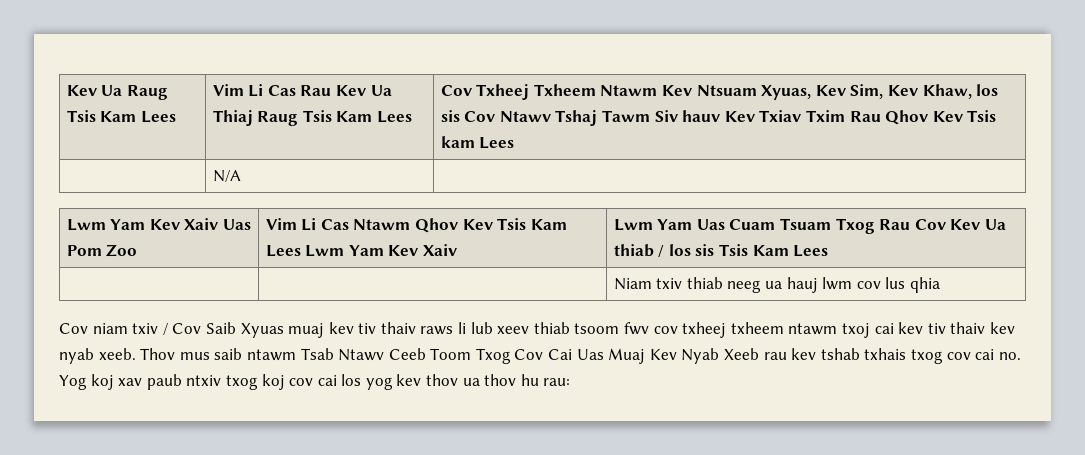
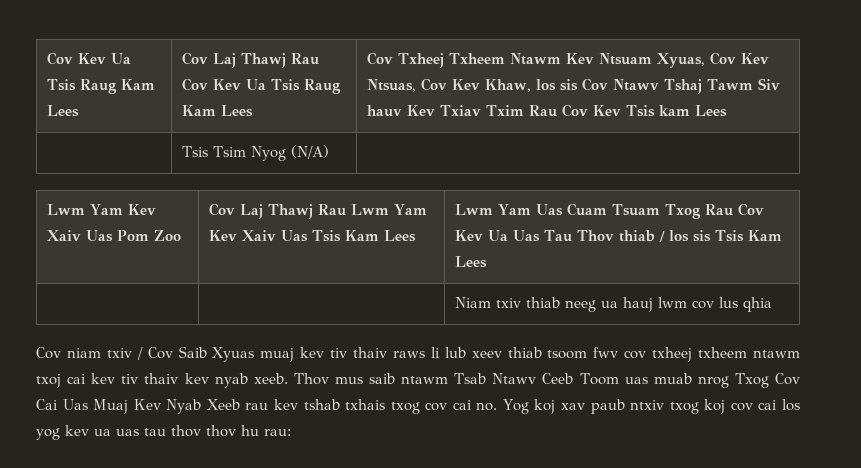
[66,85,168,100] [66,110,176,123] [212,84,392,97] [212,110,332,126] Kev Ua Raug Tsis Kam Lees | Vim Li Cas Rau Kev Ua Thiaj Raug Tsis -> [46,52,131,65] [46,79,155,94] [46,105,79,117] [181,52,319,68] [181,78,341,94] Cov Kev Ua Tsis Raug Kam Lees | Cov Laj Thawj Rau Cov Kev Ua Tsis Raug
[815,84,884,99] Kev Sim, -> [709,52,769,65] [366,78,447,92] Cov Kev Ntsuas, Cov
[885,110,929,125] Qhov -> [561,104,588,117] Cov
[212,170,241,182] N/A -> [181,145,329,161] Tsis Tsim Nyog (N/A)
[265,218,567,233] [265,244,457,257] Vim Li Cas Ntawm Qhov Kev Tsis Kam Lees Lwm Yam Kev Xaiv -> [208,203,427,219] [208,230,416,242] Cov Laj Thawj Rau Lwm Yam Kev Xaiv Uas Tsis Kam Lees
(1006, 224) none -> [512,230,614,242] Uas Tau Thov
(472, 354) none -> [624,373,729,388] uas muab nrog
[426,374,480,386] thov ua -> [94,425,201,437] ua uas tau thov

